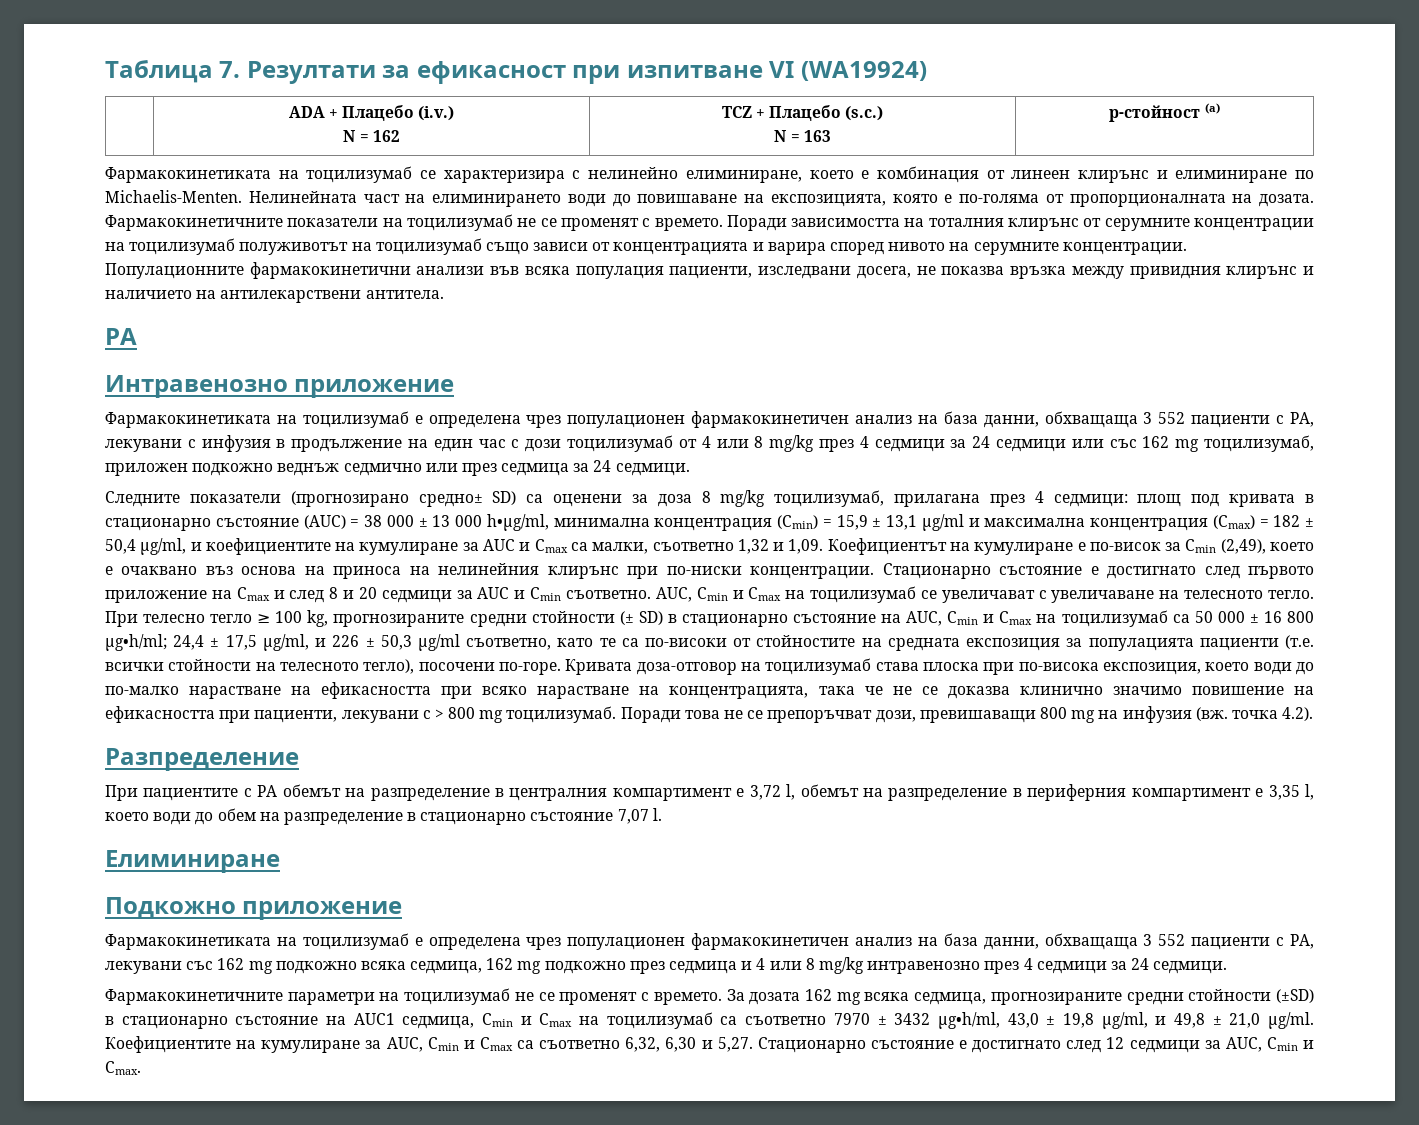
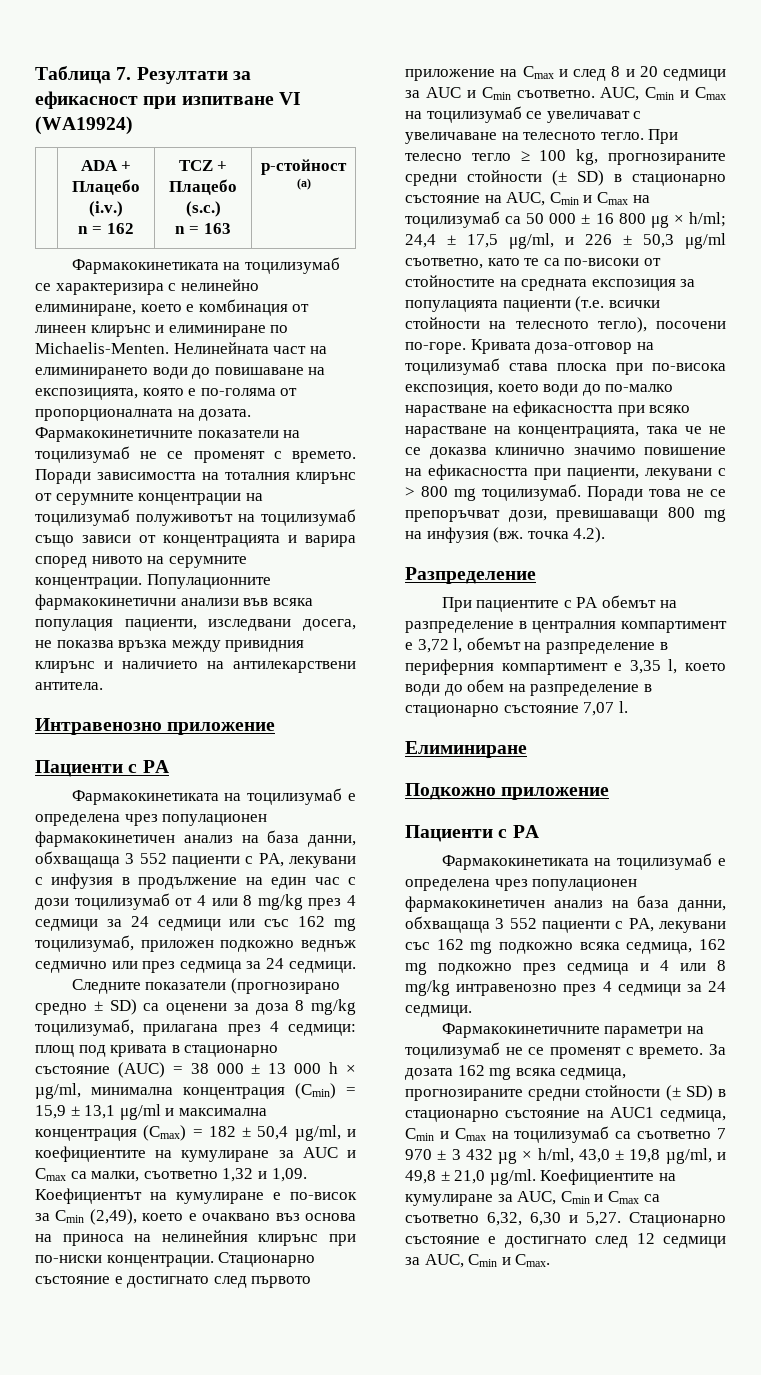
[343,130,356,142] N -> [78,226,89,234] n
[774,130,787,142] N -> [175,226,186,234] n
[105,328,137,345] // РА -> (103, 686) none
(455, 388) none -> [35,760,169,777] // Пациенти с РА
[418,494,483,507] средно± -> [35,1001,103,1015] средно ±
[486,514,549,531] h•µg/ml, -> [329,1062,357,1074] [35,1083,81,1099] h × µg/ml,
[105,634,167,651] μg•h/ml; -> [650,212,726,228] μg × h/ml;
(403, 910) none -> [405,825,539,842] // Пациенти с РА
[1275,989,1314,1003] (±SD) -> [665,1085,713,1101] (± SD)
[833,1012,1000,1029] 7970 ± 3432 µg•h/ml, -> [717,1128,726,1139] [405,1148,574,1164] 7 970 ± 3 432 µg × h/ml,

